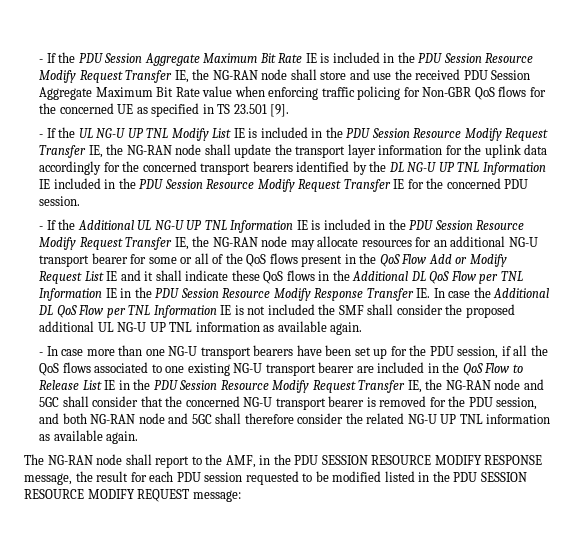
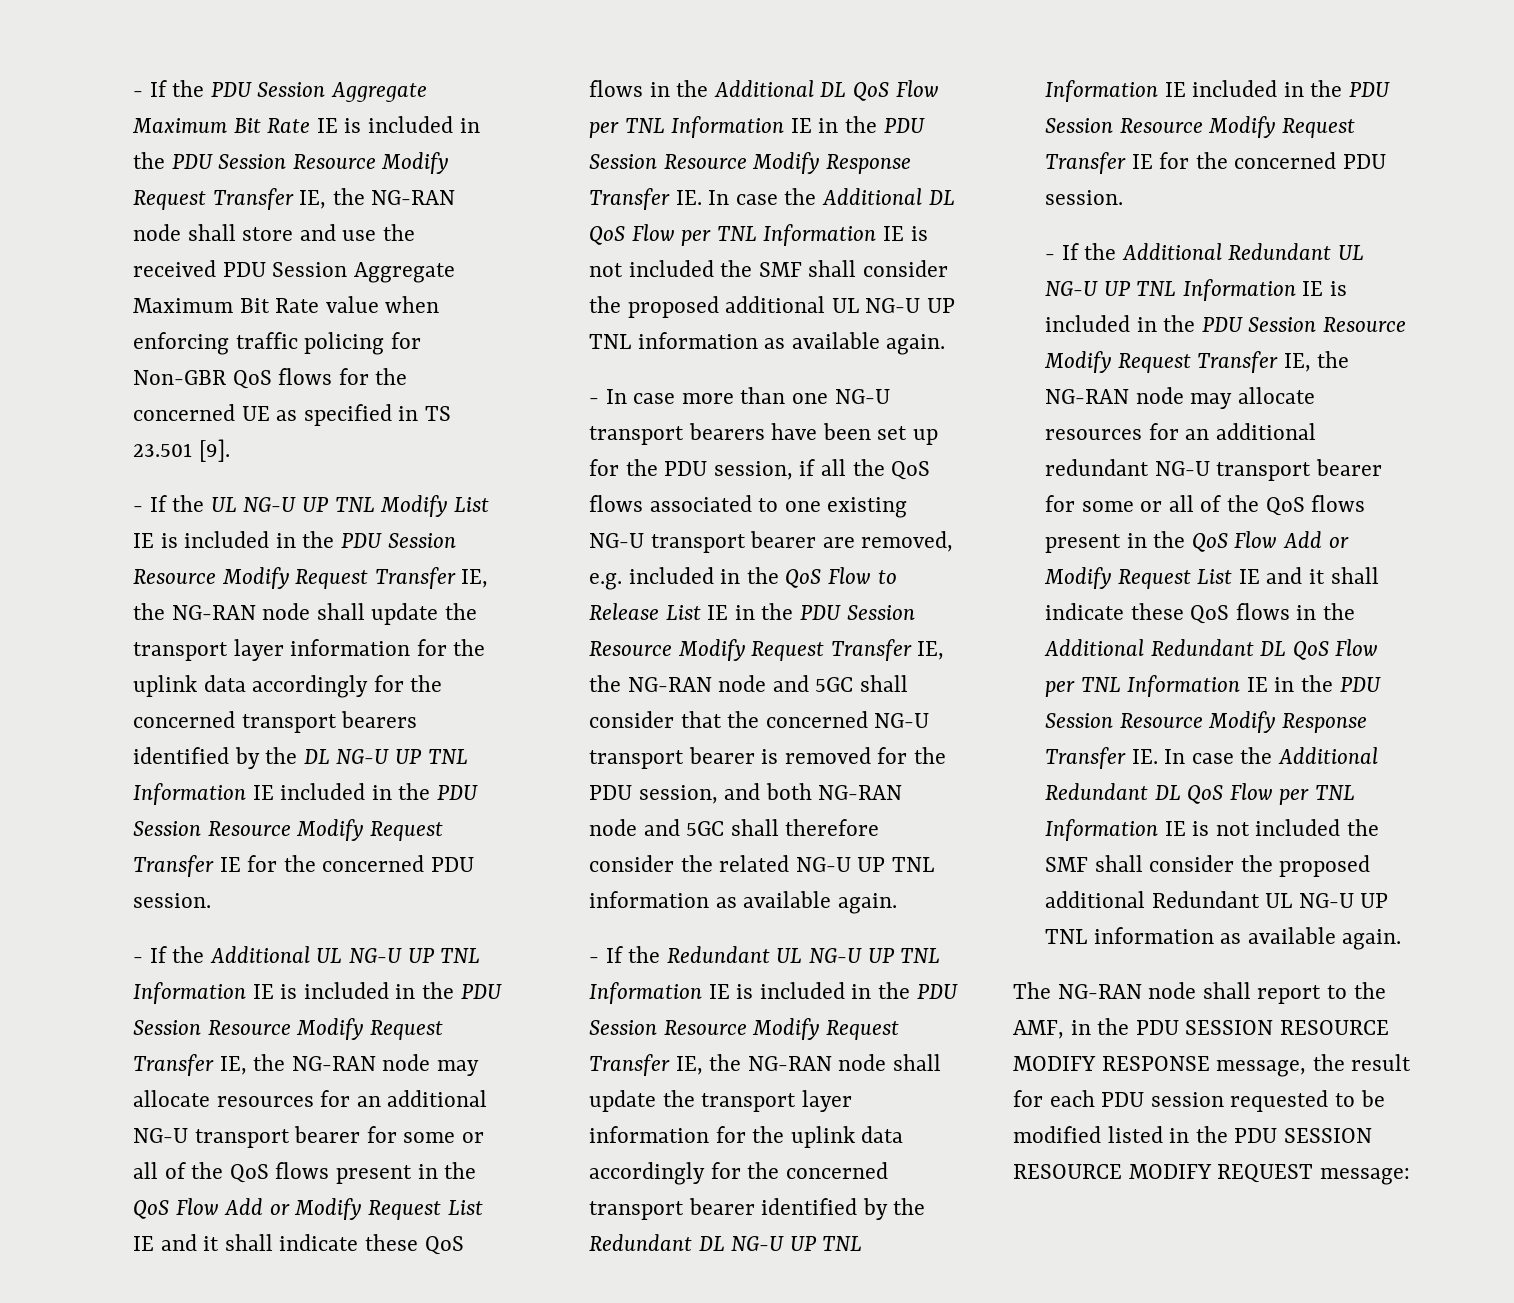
(374, 369) none -> [861,531,954,552] [588,573,622,590] removed, e.g.
(139, 437) none -> [588,946,941,963] [588,982,958,1004] [588,1018,899,1040] [588,1054,942,1076] [588,1090,852,1112] [588,1126,904,1148] [588,1162,888,1185] [588,1198,926,1220] [588,1234,863,1251] [1044,80,1391,102] [1044,116,1355,138] [1044,152,1387,174] [1044,190,1123,205] [1044,243,1365,260] [1044,279,1348,301] [1044,315,1407,332] [1043,351,1350,373] [1044,387,1315,409] [1044,423,1316,440] [1044,459,1382,481] [1044,495,1366,516] [1044,531,1349,553] [1043,567,1379,589] [1044,603,1356,624] [1043,639,1379,660] [1044,675,1381,697] [1044,711,1367,733] [1044,747,1379,769] [1044,783,1356,805] [1044,819,1380,841] [1044,855,1371,877] [1044,891,1389,908] [1044,927,1402,950] // - If the Redundant UL NG-U UP TNL Information IE is included in the PDU Session Resource Modify Request Transfer IE, the NG-RAN node shall update the transport layer information for the uplink data accordingly for the concerned transport bearer identified by the Redundant DL NG-U UP TNL Information IE included in the PDU Session Resource Modify Request Transfer IE for the concerned PDU session. // - If the Additional Redundant UL NG-U UP TNL Information IE is included in the PDU Session Resource Modify Request Transfer IE, the NG-RAN node may allocate resources for an additional redundant NG-U transport bearer for some or all of the QoS flows present in the QoS Flow Add or Modify Request List IE and it shall indicate these QoS flows in the Additional Redundant DL QoS Flow per TNL Information IE in the PDU Session Resource Modify Response Transfer IE. In case the Additional Redundant DL QoS Flow per TNL Information IE is not included the SMF shall consider the proposed additional Redundant UL NG-U UP TNL information as available again.

